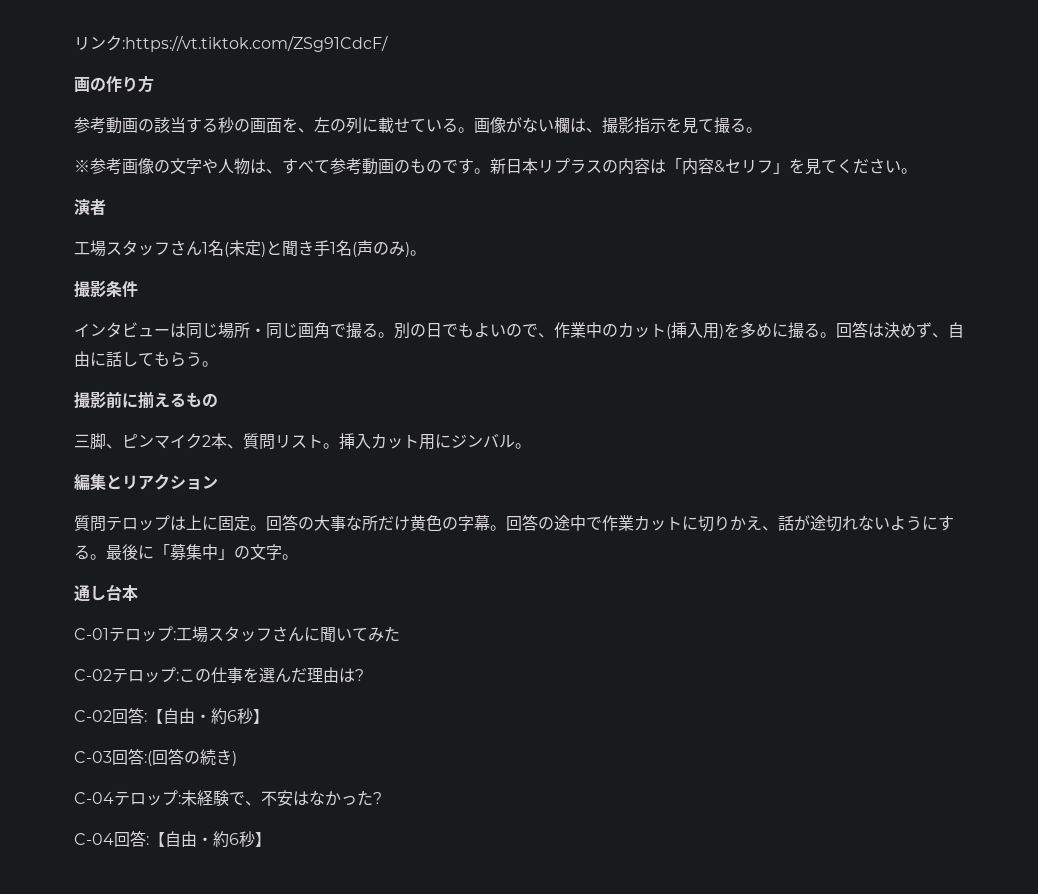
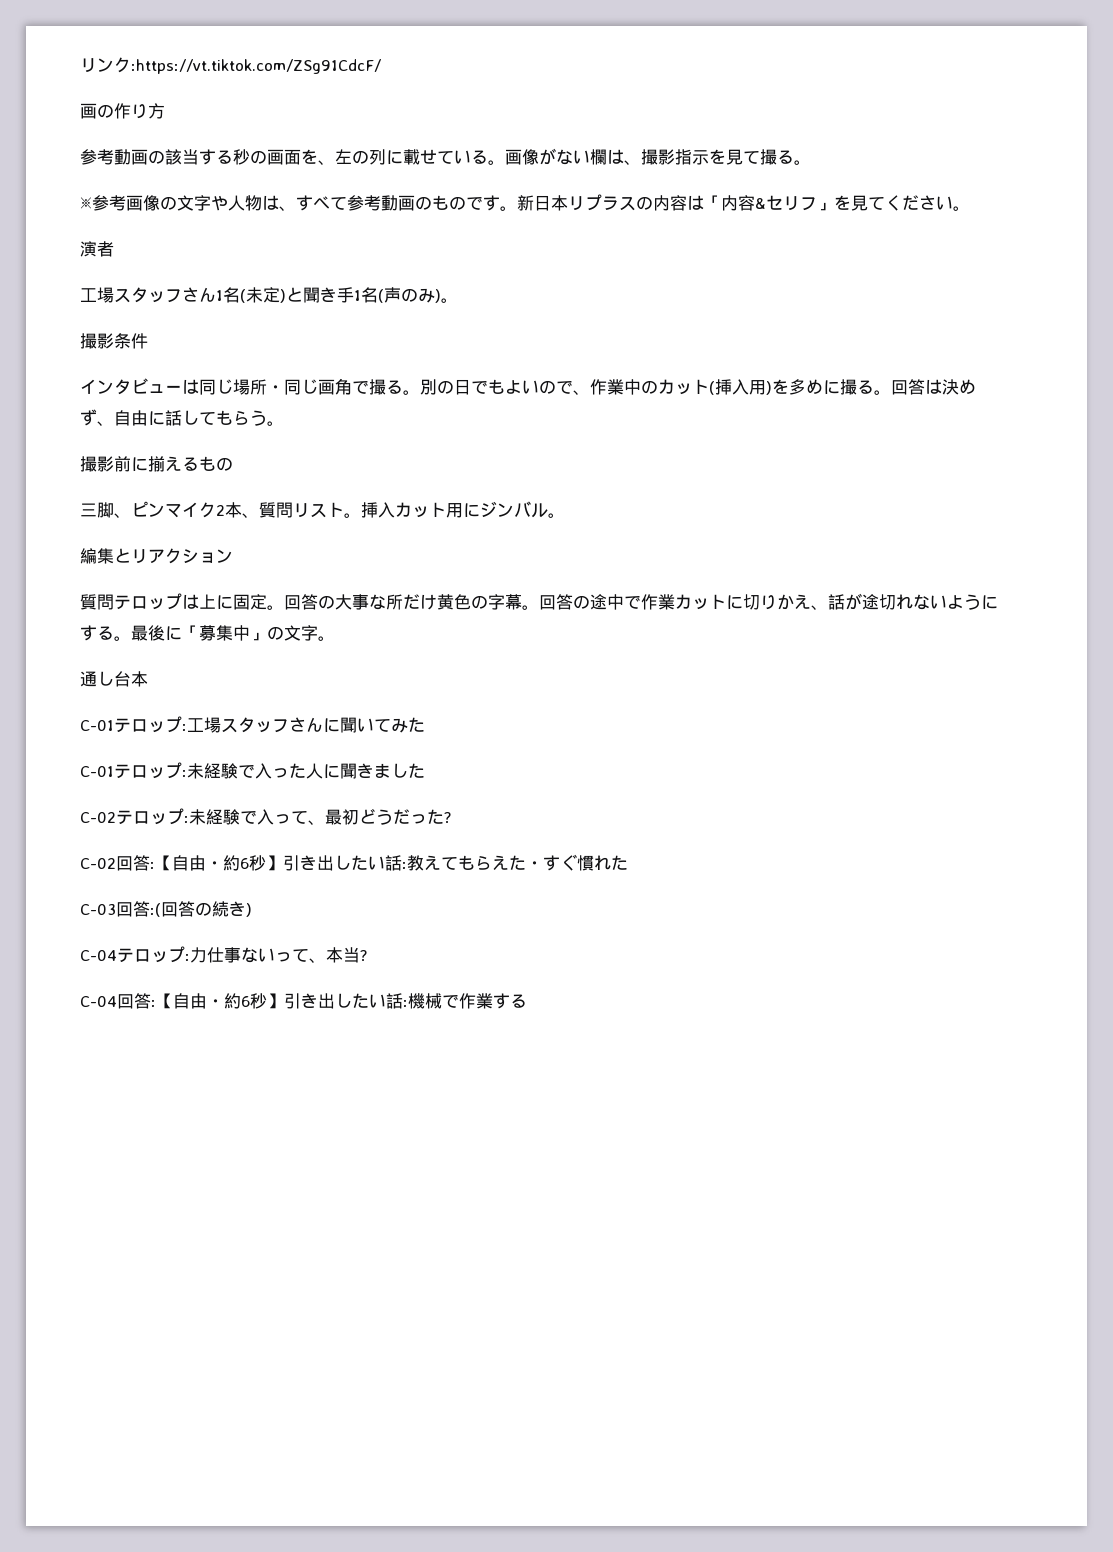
[74,667,355,683] C-02テロップ:この仕事を選んだ理由は -> [80,762,425,779] [80,808,444,825] C-01テロップ:未経験で入った人に聞きました // C-02テロップ:未経験で入って、最初どうだった
(269, 716) none -> [283,854,628,871] 引き出したい話:教えてもらえた・すぐ慣れた
[181,790,373,806] 未経験で、不安はなかった -> [190,947,360,963] 力仕事ないって、本当
(271, 839) none -> [284,993,527,1009] 引き出したい話:機械で作業する

